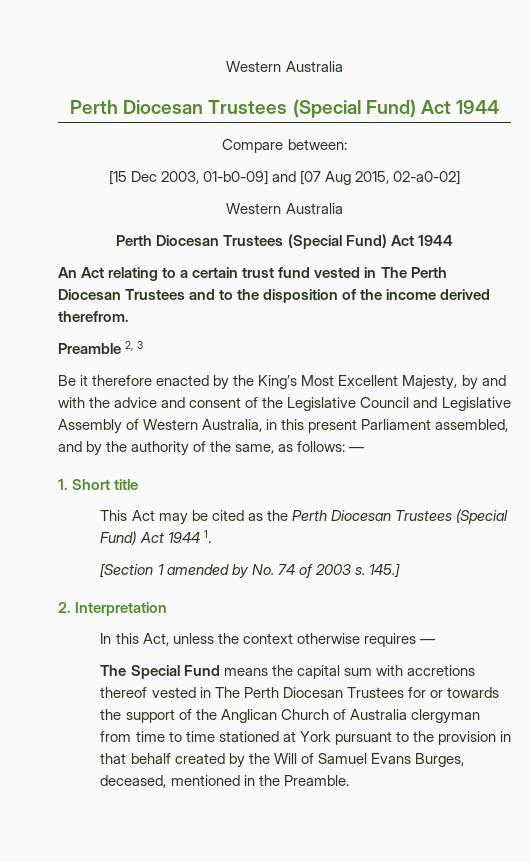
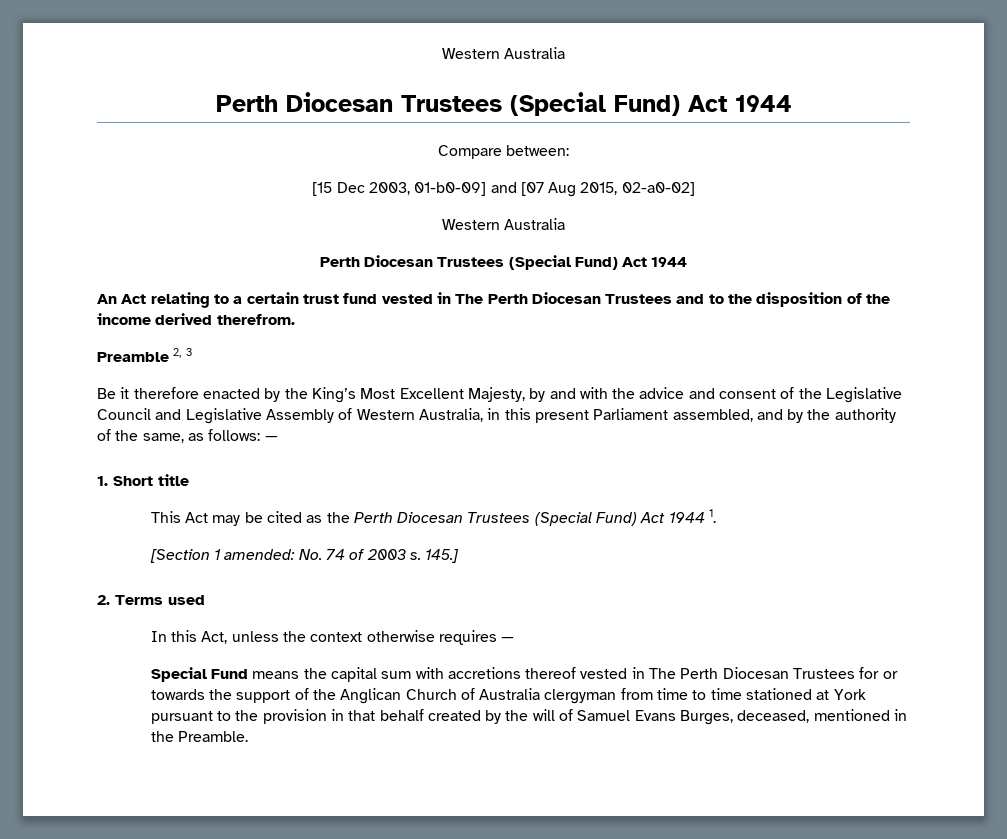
[166,564,249,579] amended by -> [224,549,296,560] amended:
[75,602,168,616] Interpretation -> [115,595,205,605] Terms used
[100,665,127,676] The -> (515, 639) none
[273,753,297,764] Will -> [532,709,555,721] will

